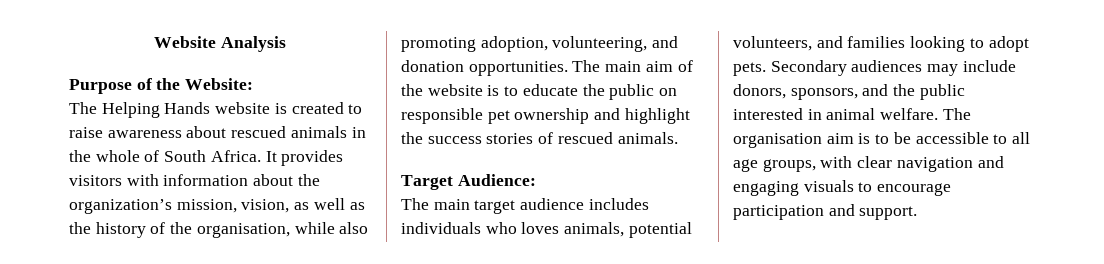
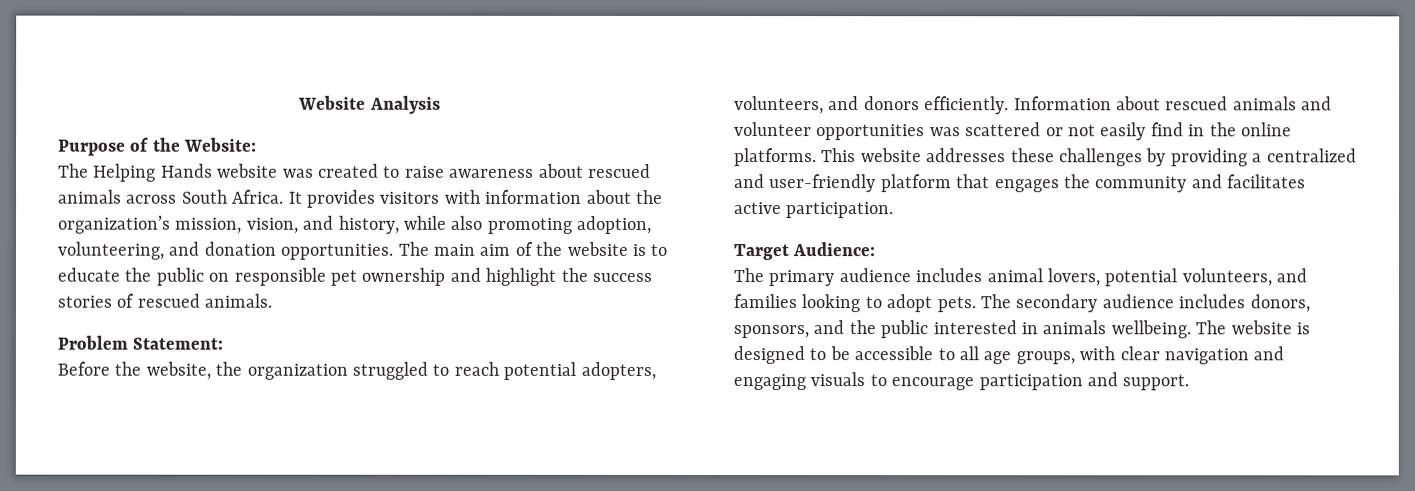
[274,103,287,114] is -> [282,168,314,178] was
[351,127,366,138] [69,150,160,162] in the whole of -> [126,194,178,204] across
[294,198,365,210] [69,222,290,238] as well as the history of the organisation, -> [303,215,400,234] and history,
[401,174,536,190] [401,198,649,214] [401,222,625,237] Target Audience: // The main target audience includes individuals who loves animals, -> [57,335,224,350] [57,361,656,380] [734,96,1333,115] [734,122,1292,141] [734,148,1357,167] [734,174,1307,193] [734,202,895,219] [733,242,877,261] [733,268,1100,287] Problem Statement: // Before the website, the organization struggled to reach potential adopters, volunteers, and donors efficiently. Information about rescued animals and volunteer opportunities was scattered or not easily find in the online platforms. This website addresses these challenges by providing a centralized and user-friendly platform that engages the community and facilitates active participation. // Target Audience: // The primary audience includes animal lovers,
[770,60,1016,76] Secondary audiences may include -> [980,294,1246,313] The secondary audience includes
[826,108,971,120] [733,133,871,148] animal welfare. The organisation aim is -> [1042,320,1310,339] [733,346,805,365] animals wellbeing. The website is designed

